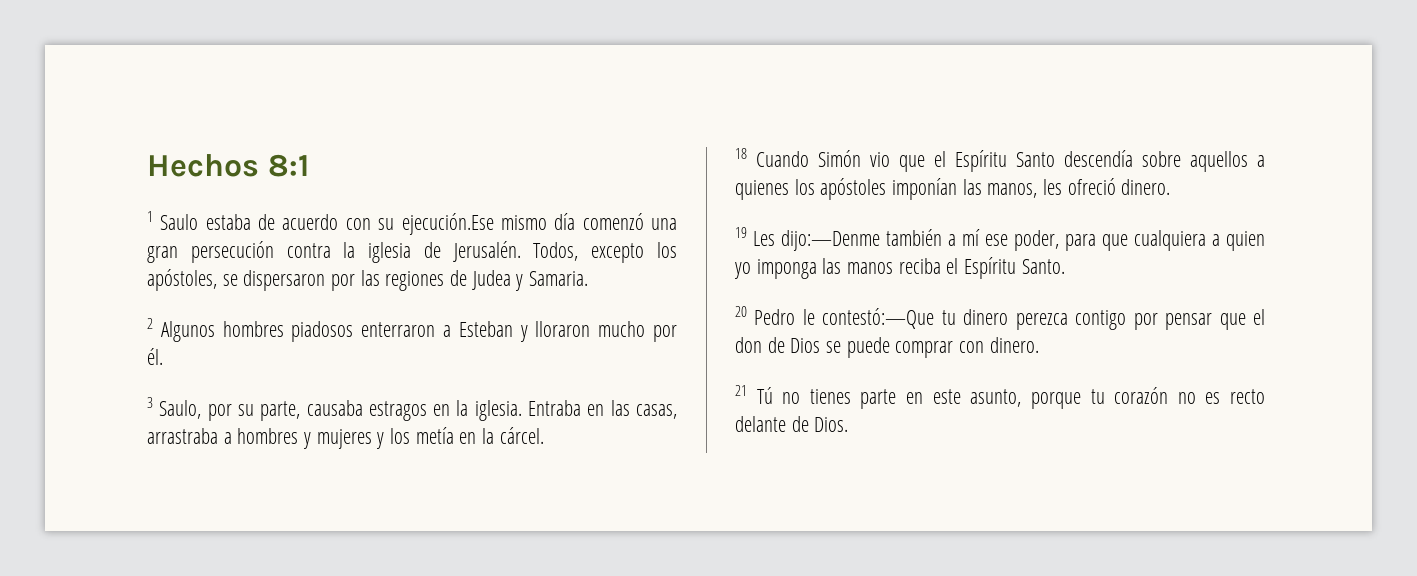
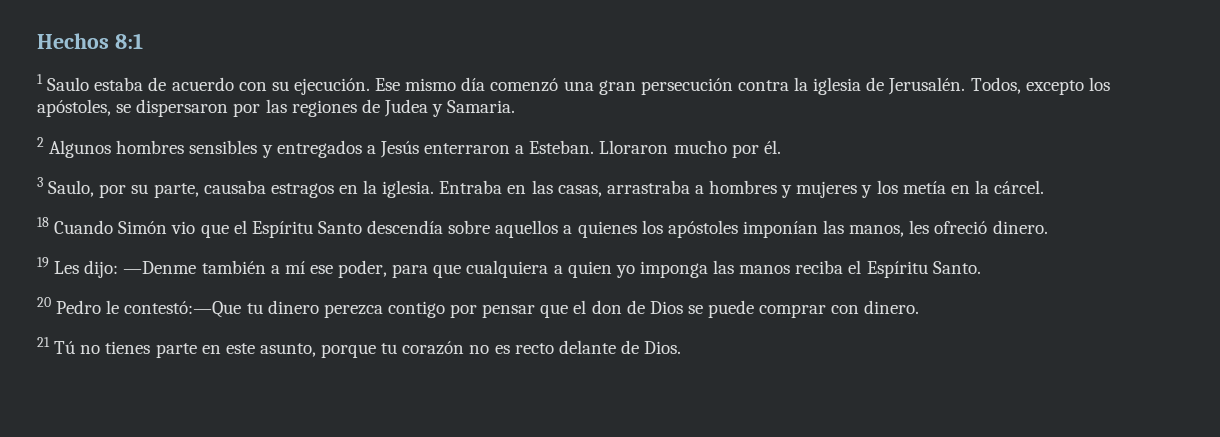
[401,213,494,235] ejecución.Ese -> [293,78,401,95] ejecución. Ese
[291,321,591,342] piadosos enterraron a Esteban y lloraron -> [189,140,669,158] sensibles y entregados a Jesús enterraron a Esteban. Lloraron
[781,230,880,251] dijo:—Denme -> [84,260,197,278] dijo: —Denme

